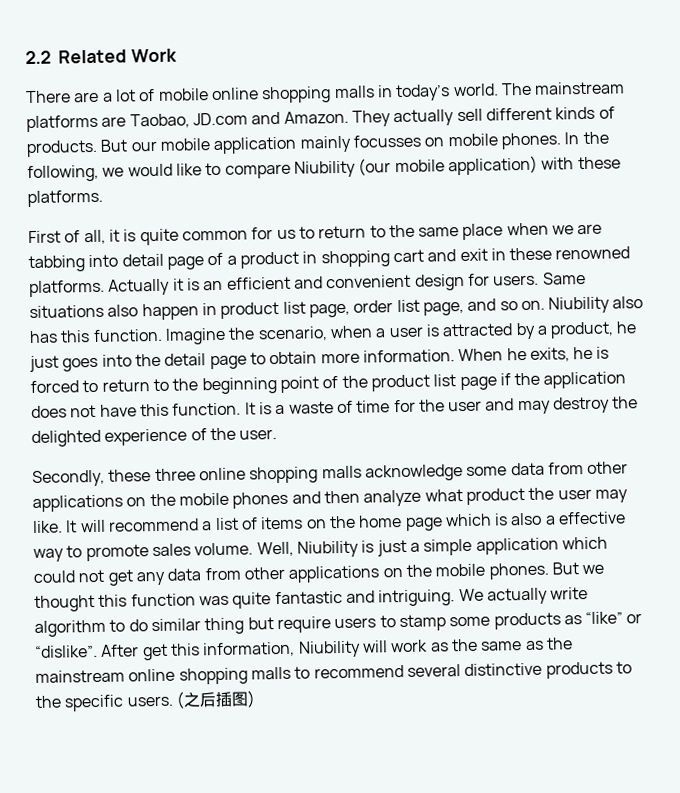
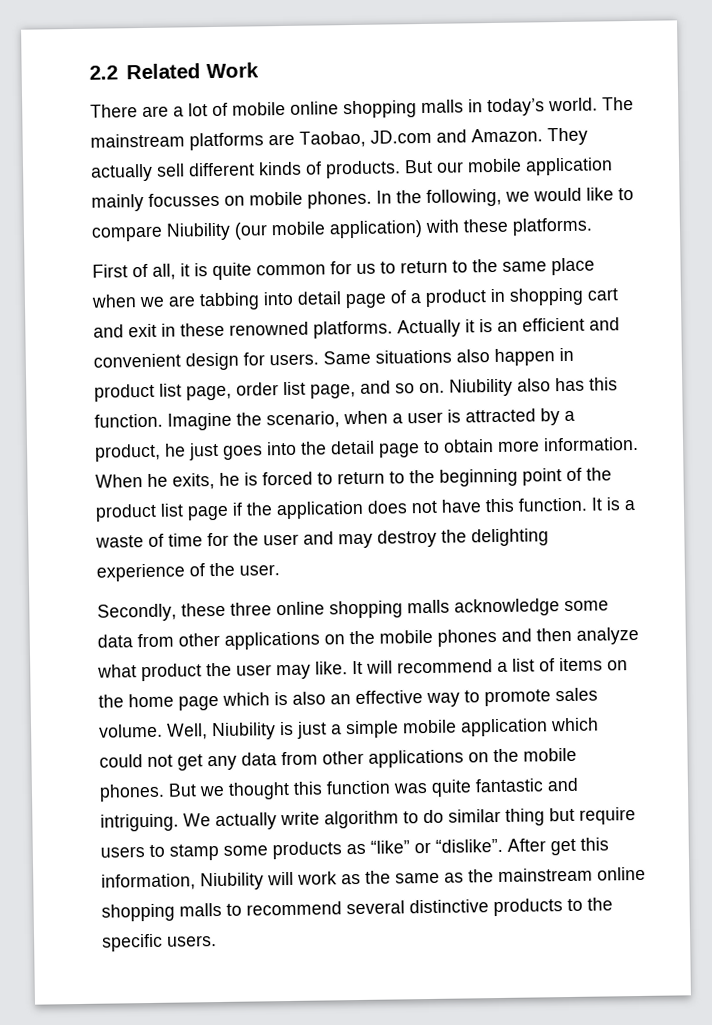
[31,429,101,448] delighted -> [471,528,549,547] delighting
[544,515,556,525] a -> [330,694,351,705] an
(473, 547) none -> [402,719,457,734] mobile
[175,690,256,709] (之后插图) -> (217, 941) none

